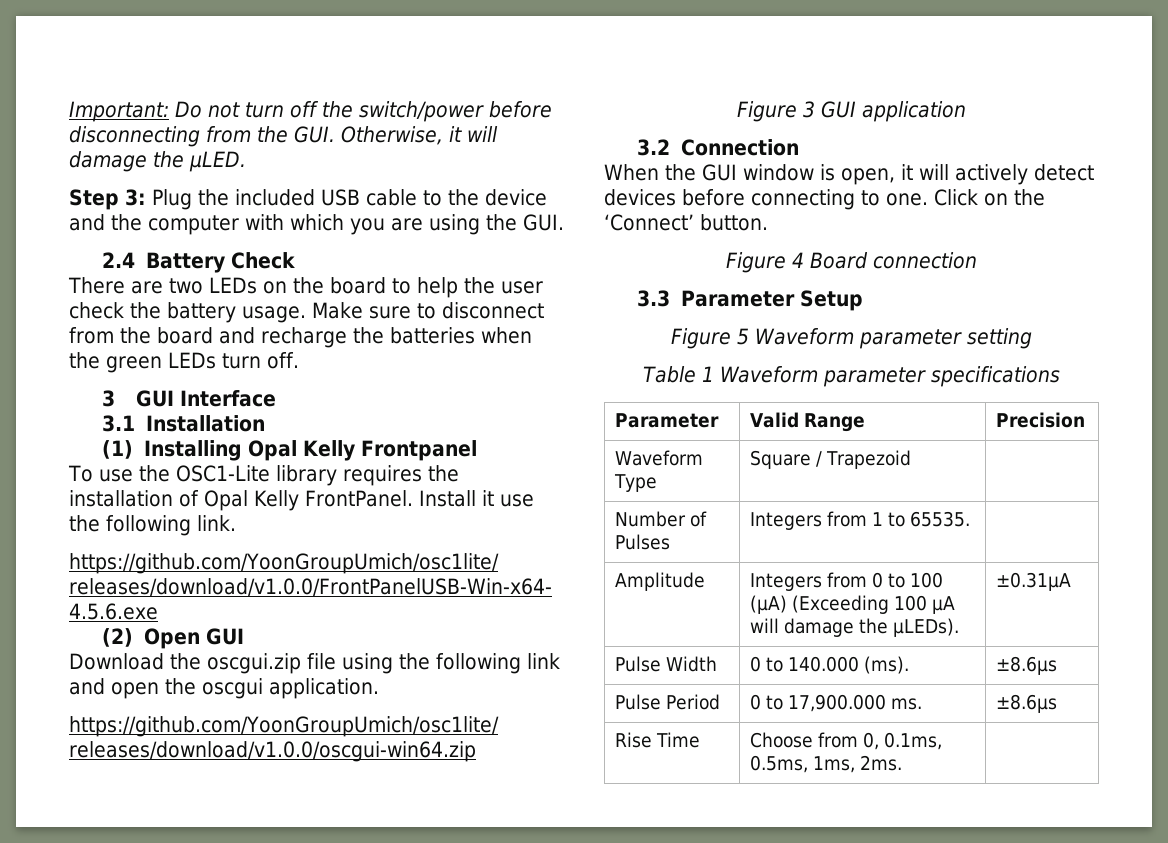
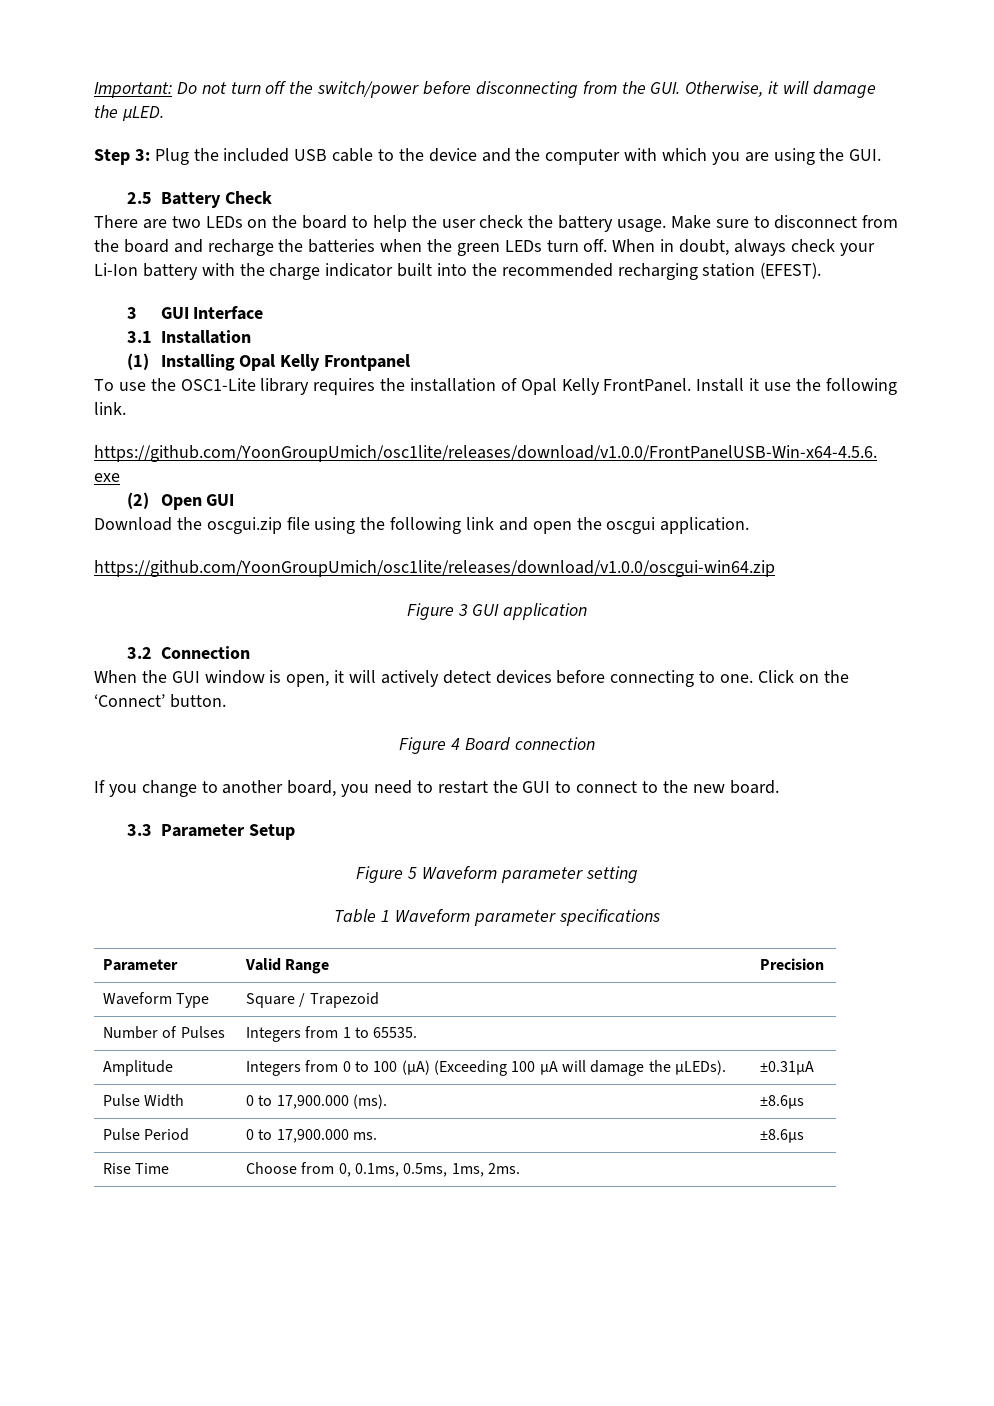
[102,252,136,268] 2.4 -> [127,192,153,204] 2.5
(299, 360) none -> [612,239,875,256] [94,262,822,280] When in doubt, always check your Li-Ion battery with the charge indicator built into the recommended recharging station (EFEST).
(977, 260) none -> [94,780,779,797] // If you change to another board, you need to restart the GUI to connect to the new board.
[788,656,860,672] 140.000 -> [276,1095,349,1109] 17,900.000

